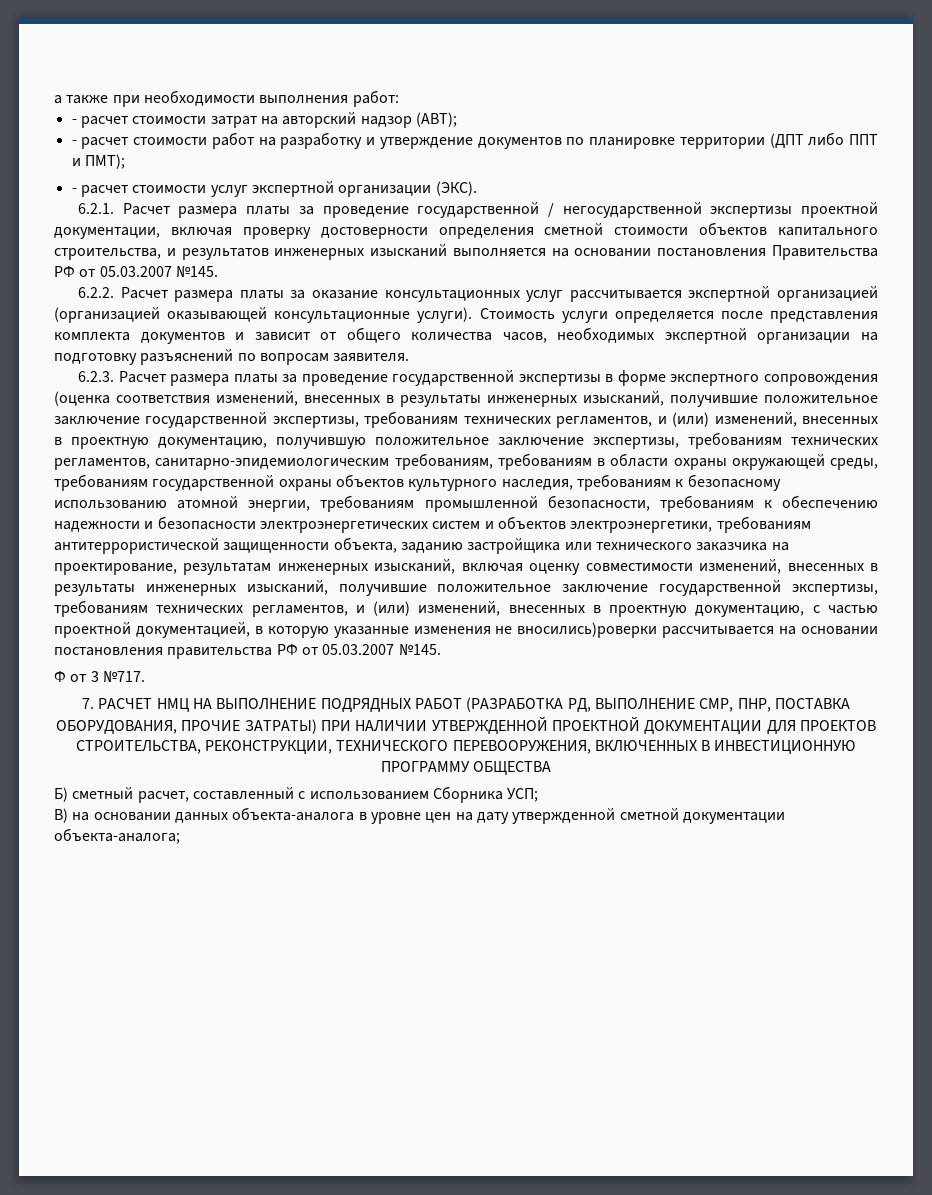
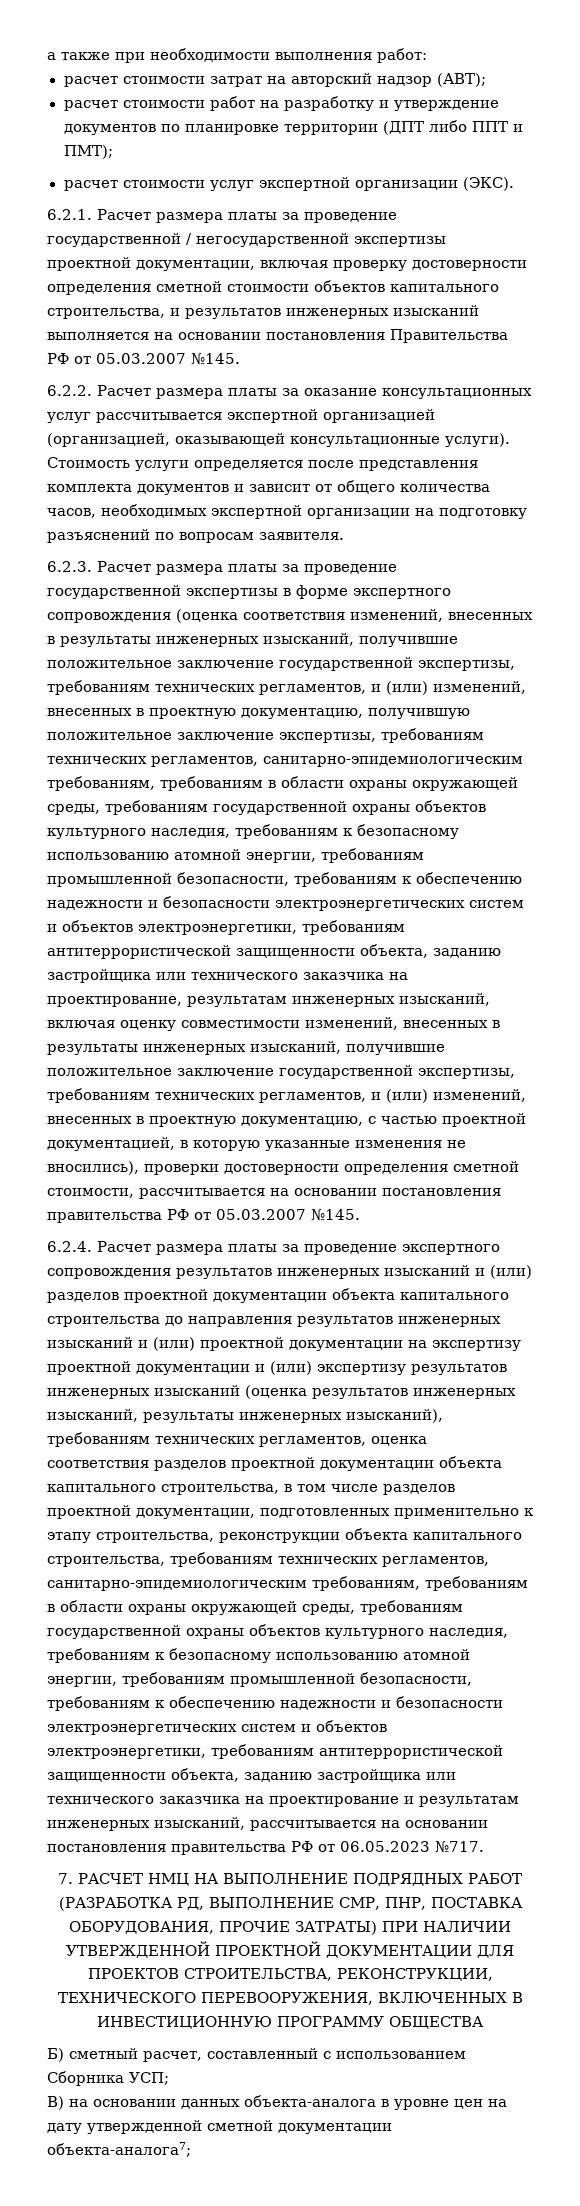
[71,119,77,124] - -> (427, 55) none
[71,140,77,145] - -> (486, 80) none
[71,188,77,193] - -> (113, 152) none
[54,307,160,323] (организацией -> [47,433,170,447] (организацией,
[517,622,658,638] вносились)роверки -> [47,1161,519,1175] [47,1188,134,1198] вносились), проверки достоверности определения сметной стоимости,
[54,671,99,682] Ф от 3 -> [47,1241,500,1255] [47,1265,532,1279] [47,1288,509,1303] [47,1316,501,1327] [47,1337,521,1351] [47,1361,507,1375] [47,1385,516,1399] [47,1409,443,1423] [47,1432,427,1447] [47,1456,502,1471] [47,1484,455,1495] [47,1505,534,1519] [47,1528,522,1543] [47,1552,489,1567] [47,1576,528,1591] [47,1600,463,1615] [47,1624,508,1639] [47,1648,470,1663] [47,1672,472,1687] [47,1696,503,1711] [47,1720,387,1735] [47,1744,503,1759] [47,1768,456,1783] [47,1796,519,1807] [47,1817,488,1831] [47,1841,430,1855] 6.2.4. Расчет размера платы за проведение экспертного сопровождения результатов инженерных изысканий и (или) разделов проектной документации объекта капитального строительства до направления результатов инженерных изысканий и (или) проектной документации на экспертизу проектной документации и (или) экспертизу результатов инженерных изысканий (оценка результатов инженерных изысканий, результаты инженерных изысканий), требованиям технических регламентов, оценка соответствия разделов проектной документации объекта капитального строительства, в том числе разделов проектной документации, подготовленных применительно к этапу строительства, реконструкции объекта капитального строительства, требованиям технических регламентов, санитарно-эпидемиологическим требованиям, требованиям в области охраны окружающей среды, требованиям государственной охраны объектов культурного наследия, требованиям к безопасному использованию атомной энергии, требованиям промышленной безопасности, требованиям к обеспечению надежности и безопасности электроэнергетических систем и объектов электроэнергетики, требованиям антитеррористической защищенности объекта, заданию застройщика или технического заказчика на проектирование и результатам инженерных изысканий, рассчитывается на основании постановления правительства РФ от 06.05.2023
[54,828,180,844] объекта-аналога; -> [47,2142,191,2157] объекта-аналога7;

